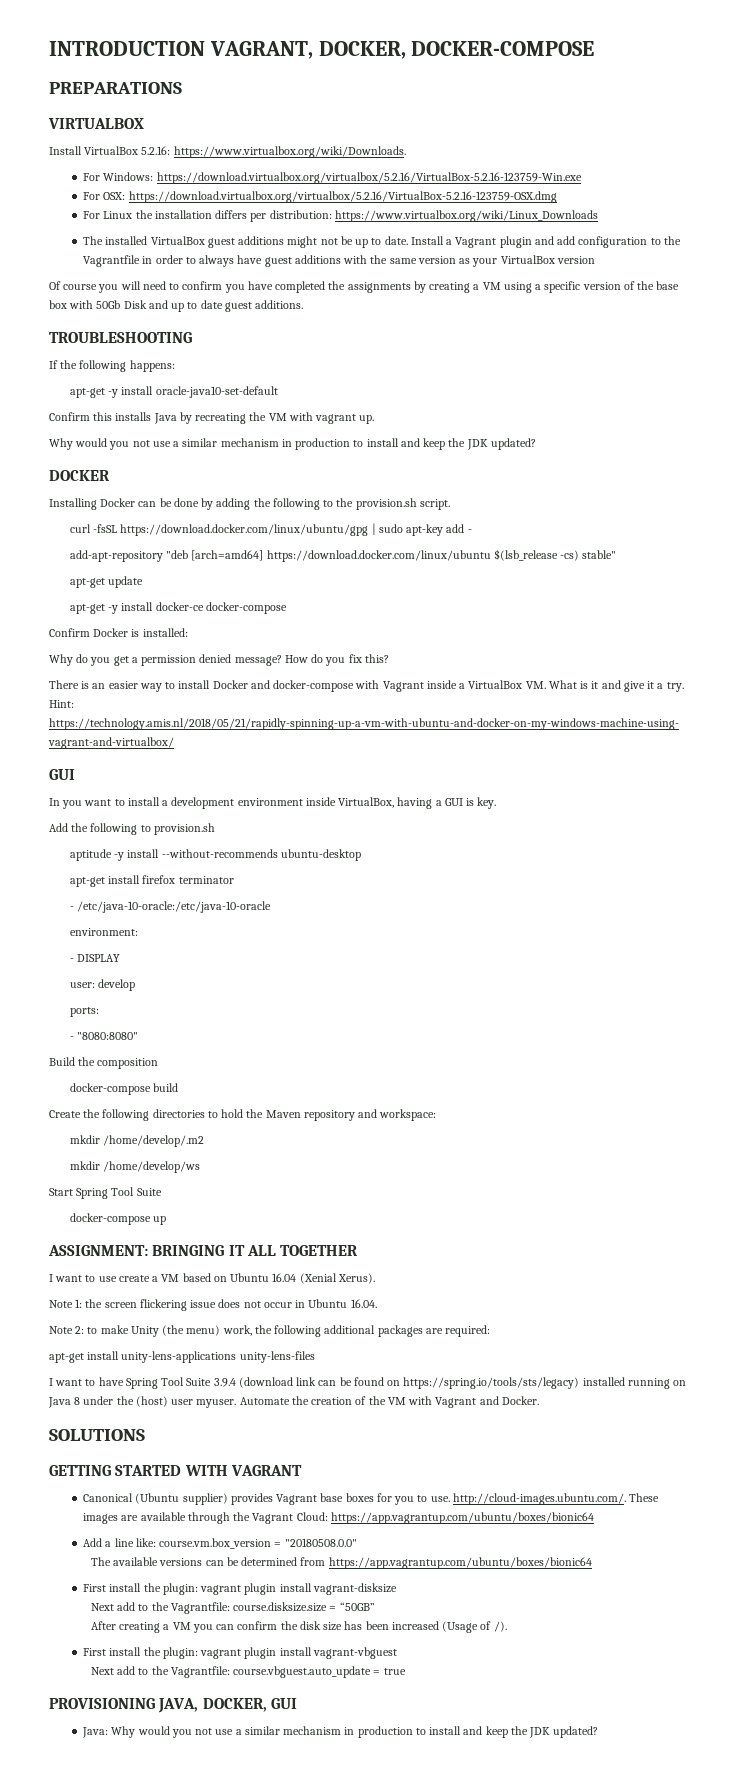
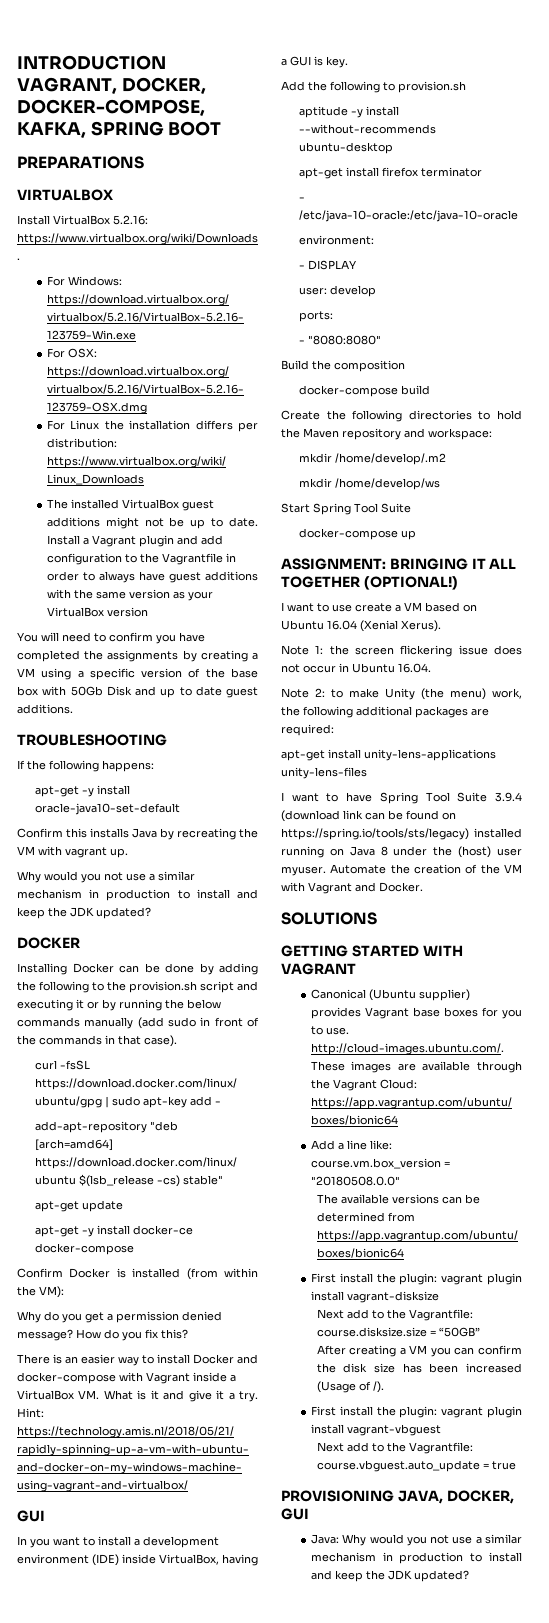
[411,41,595,56] DOCKER-COMPOSE -> [17,99,205,116] [17,121,222,138] DOCKER-COMPOSE, KAFKA, SPRING BOOT
[49,281,119,293] Of course you -> [17,632,38,642] You
[419,499,450,510] script. -> [200,981,258,993] [17,999,221,1011] [17,1017,259,1029] [17,1035,177,1047] script and executing it or by running the below commands manually (add sudo in front of the commands in that case).
[142,628,188,637] installed: -> [132,1268,258,1280] [17,1286,64,1298] installed (from within the VM):
(303, 802) none -> [92,1554,119,1566] (IDE)
(359, 1250) none -> [363,576,458,590] (OPTIONAL!)

